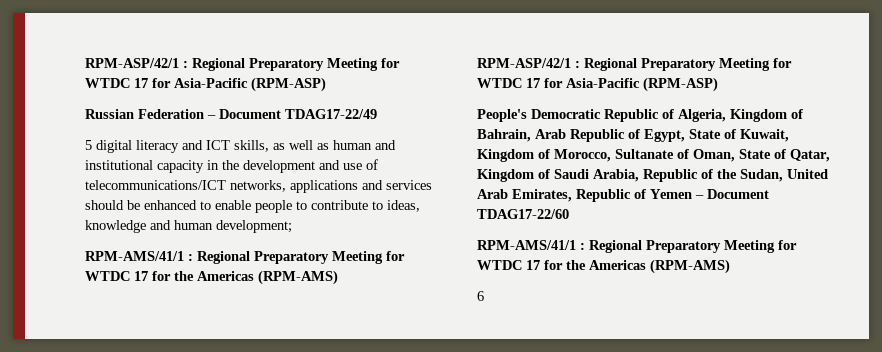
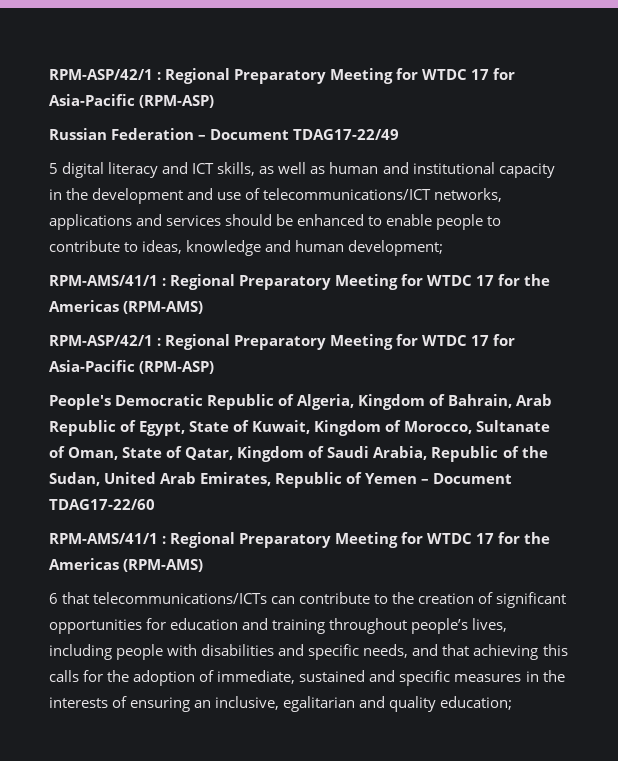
(484, 296) none -> [62,592,567,608] [49,618,508,634] [49,644,568,660] [49,670,565,686] [49,696,513,712] that telecommunications/ICTs can contribute to the creation of significant opportunities for education and training throughout people’s lives, including people with disabilities and specific needs, and that achieving this calls for the adoption of immediate, sustained and specific measures in the interests of ensuring an inclusive, egalitarian and quality education;

